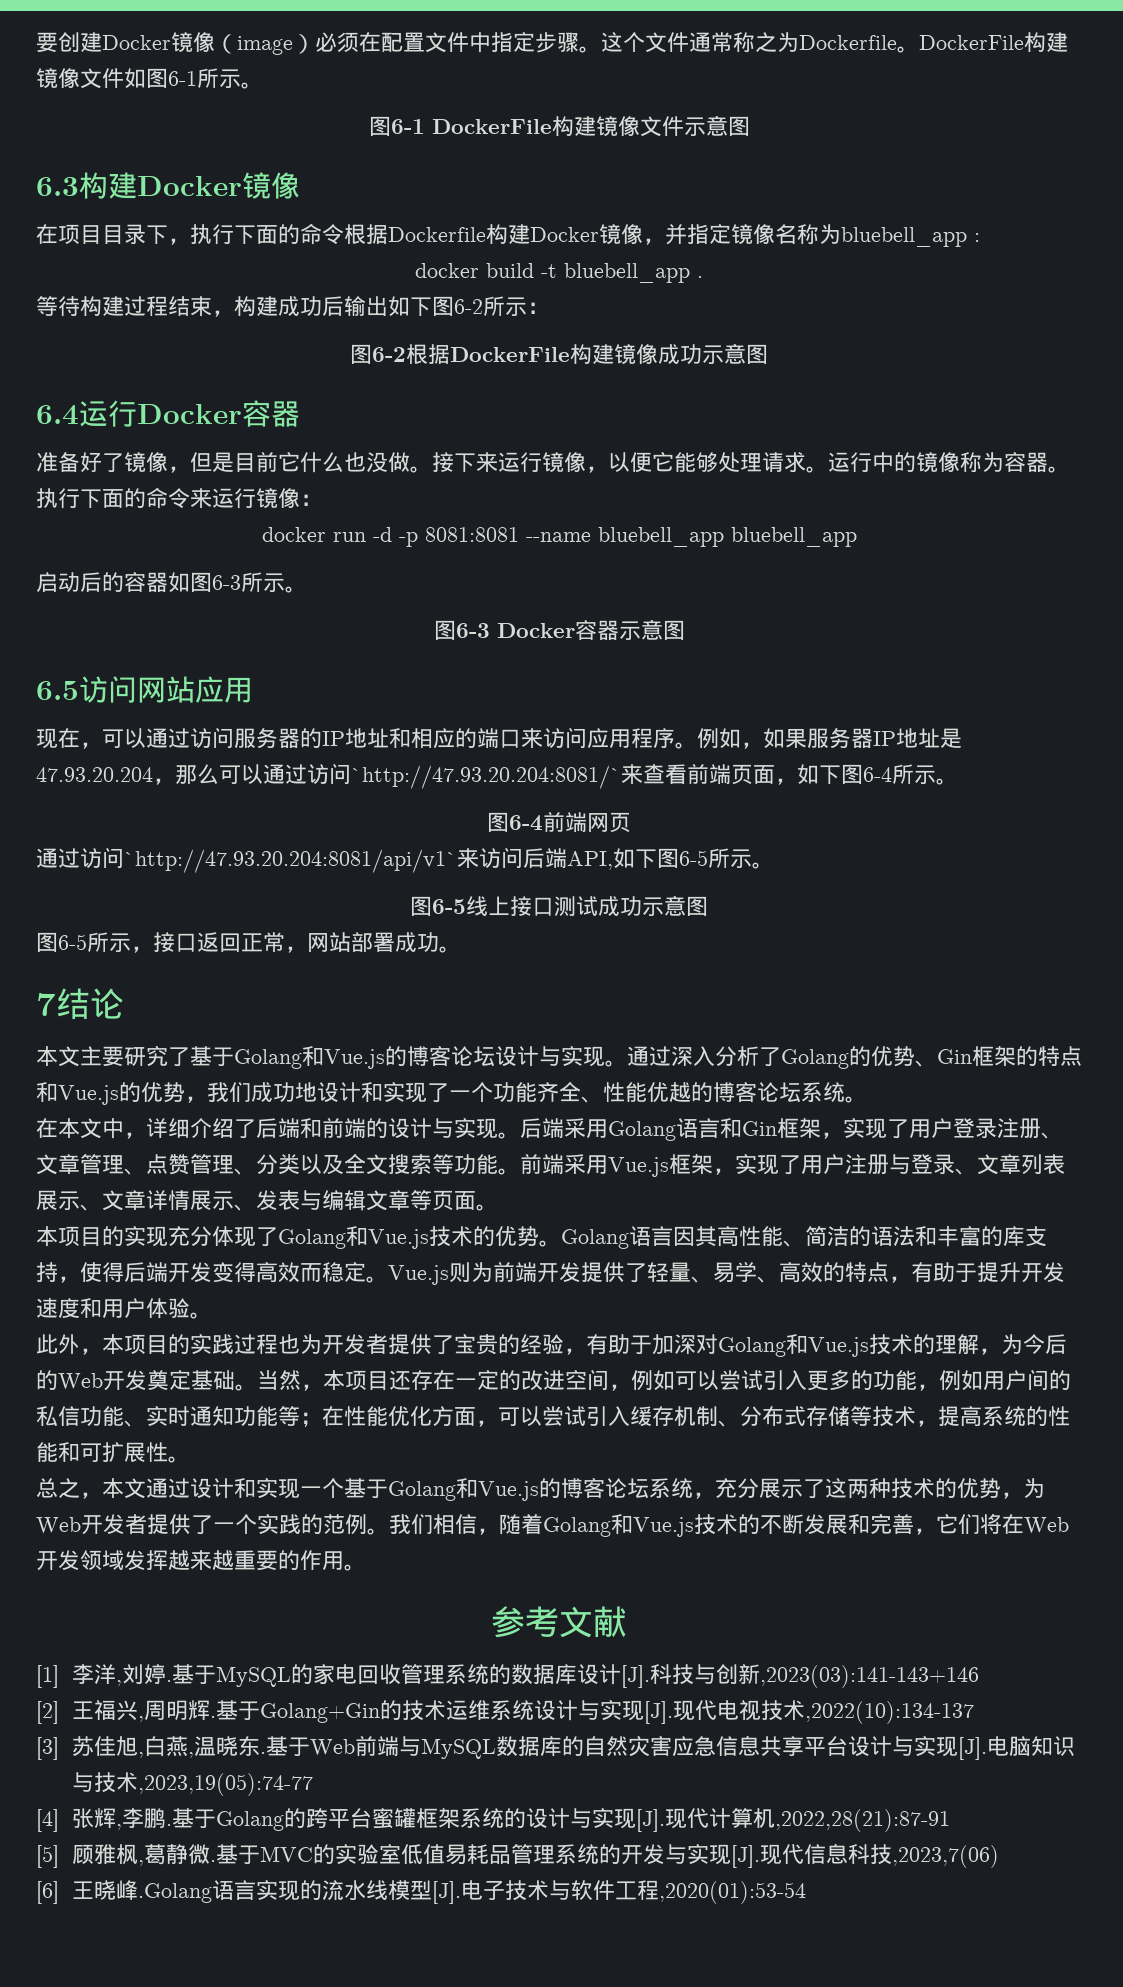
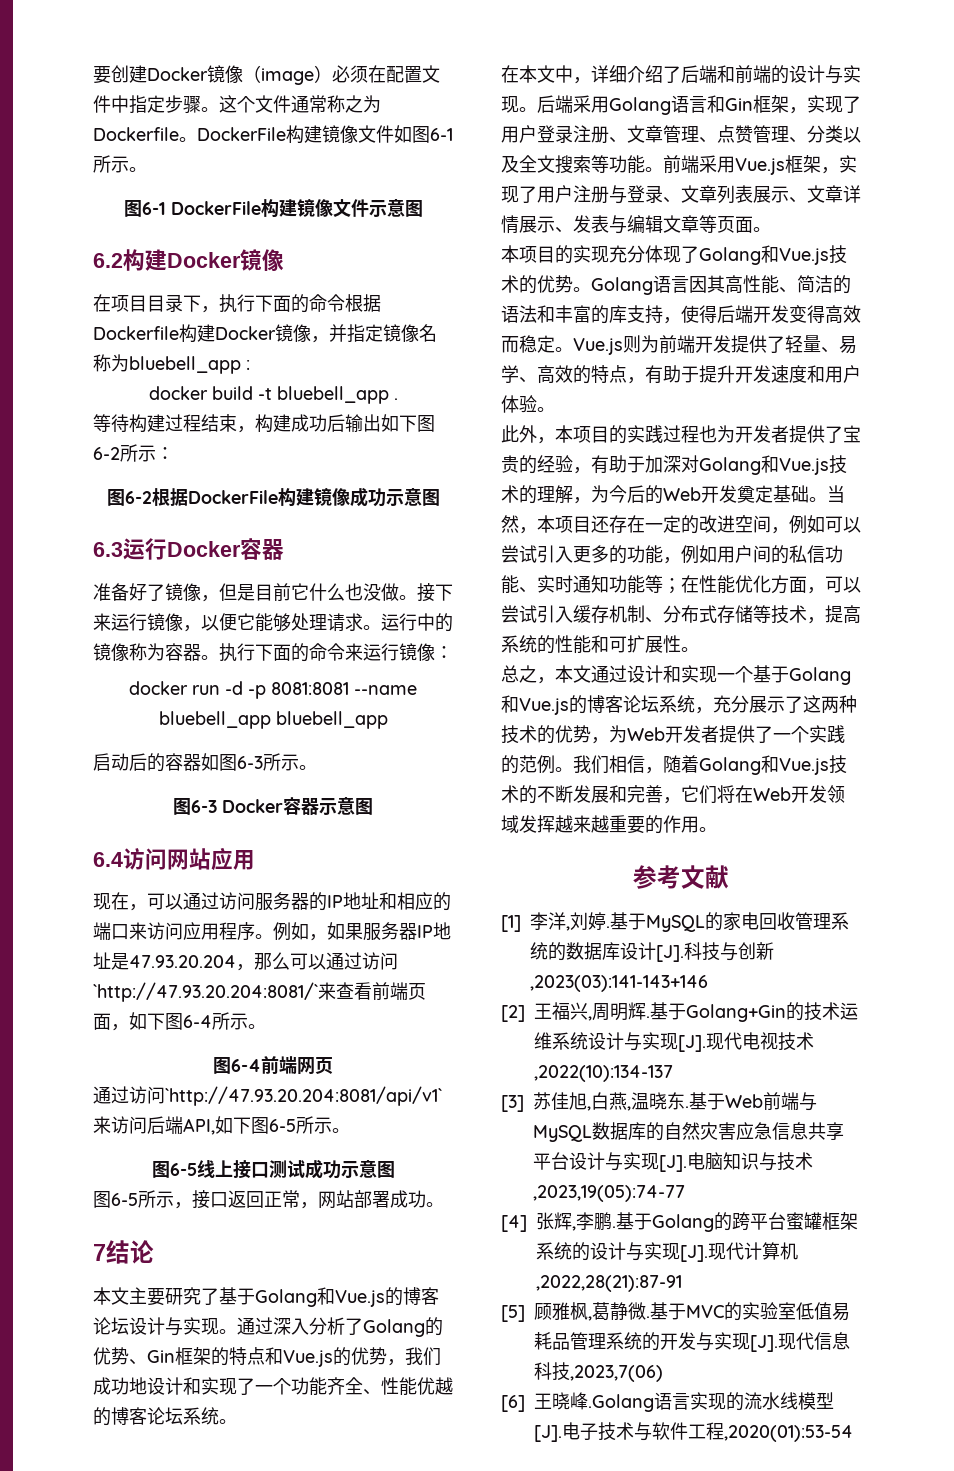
[36,177,79,196] 6.3 -> [93,253,123,268] 6.2
[36,405,79,425] 6.4 -> [93,542,123,557] 6.3
[36,681,79,700] 6.5 -> [93,852,123,867] 6.4

